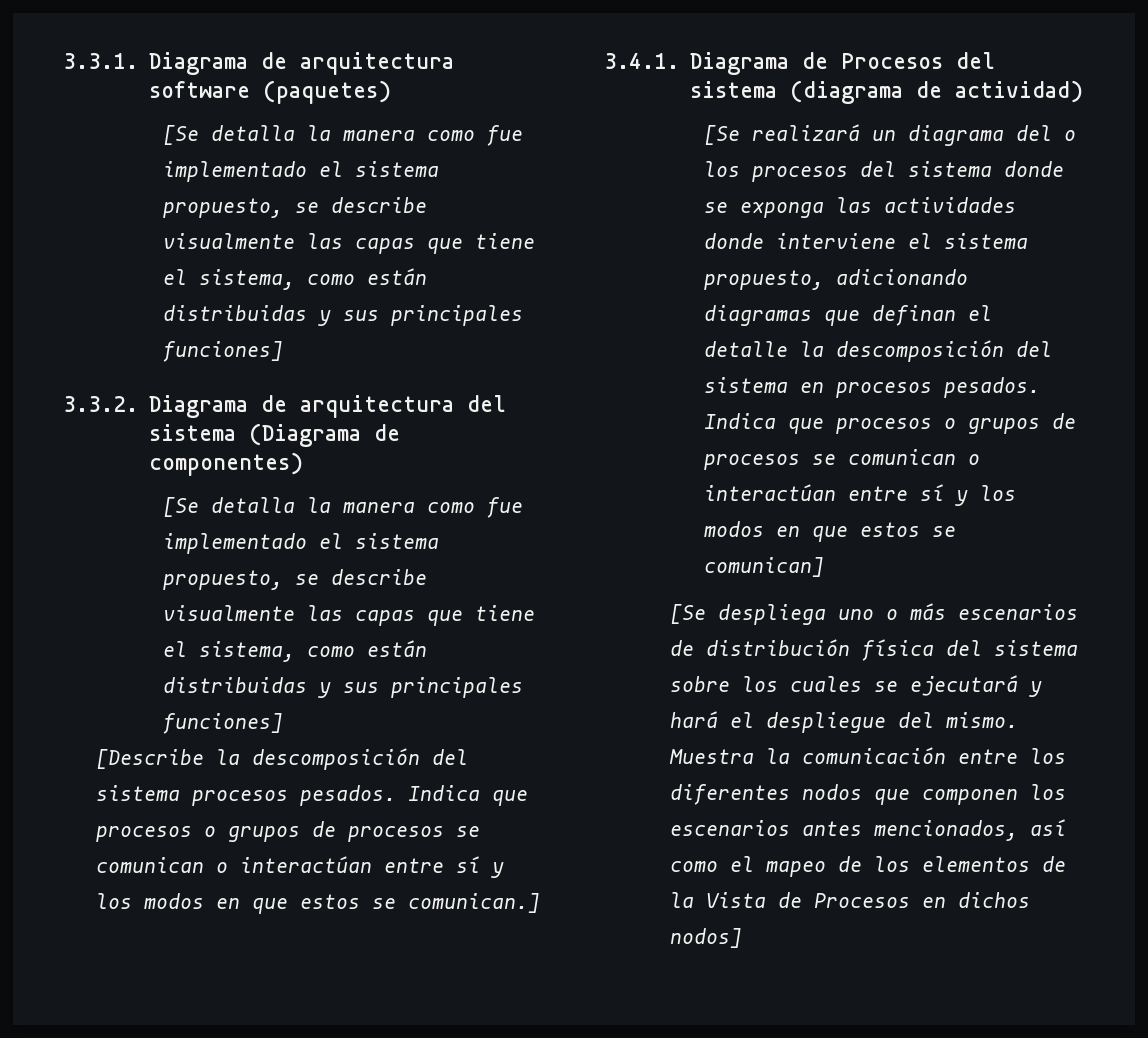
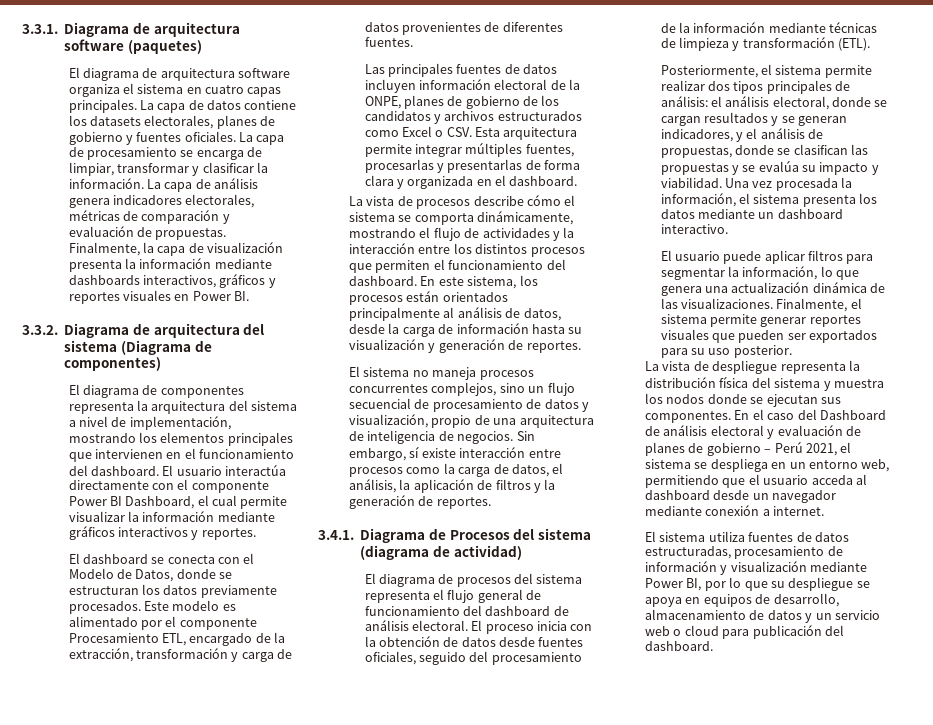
[162,125,523,146] [162,161,439,182] [162,197,427,218] [162,233,535,254] [162,268,427,290] [162,305,523,326] [162,341,283,362] [Se detalla la manera como fue implementado el sistema propuesto, se describe visualmente las capas que tiene el sistema, como están distribuidas y sus principales funciones] -> [68,67,291,81] [68,83,282,97] [68,99,297,113] [68,115,276,129] [68,131,285,145] [68,147,263,160] [68,162,269,176] [68,178,259,192] [68,194,255,208] [68,210,230,224] [68,226,227,240] [68,242,284,256] [68,258,272,272] [68,274,276,288] [68,290,250,304] El diagrama de arquitectura software organiza el sistema en cuatro capas principales. La capa de datos contiene los datasets electorales, planes de gobierno y fuentes oficiales. La capa de procesamiento se encarga de limpiar, transformar y clasificar la información. La capa de análisis genera indicadores electorales, métricas de comparación y evaluación de propuestas. Finalmente, la capa de visualización presenta la información mediante dashboards interactivos, gráficos y reportes visuales en Power BI.
[162,497,523,518] [162,533,439,554] [162,569,427,590] [162,605,535,626] [162,640,427,662] [162,677,523,698] [162,713,283,734] [96,748,469,770] [96,785,529,806] [96,821,481,842] [96,856,505,878] [96,893,541,914] [Se detalla la manera como fue implementado el sistema propuesto, se describe visualmente las capas que tiene el sistema, como están distribuidas y sus principales funciones] // [Describe la descomposición del sistema procesos pesados. Indica que procesos o grupos de procesos se comunican o interactúan entre sí y los modos en que estos se comunican.] -> [68,384,244,398] [68,400,298,414] [68,416,231,430] [68,432,293,446] [68,448,295,462] [68,464,287,476] [68,479,269,493] [68,495,288,509] [68,511,275,522] [68,526,256,540] [68,553,255,564] [68,568,233,582] [68,584,277,598] [68,600,236,614] [68,616,257,630] [68,632,286,646] [68,648,293,662] [364,22,563,35] [364,37,413,47] [364,63,558,77] [364,79,581,93] [364,95,560,109] [364,111,582,124] [364,126,578,140] [364,142,574,157] [364,159,581,173] [364,175,578,189] [349,195,576,209] [349,211,574,225] [349,227,575,241] [349,243,585,257] [349,259,566,273] [349,275,538,289] [349,291,508,305] [349,307,561,321] [349,323,583,337] [349,339,581,353] [349,366,534,380] [349,382,575,396] [349,398,589,412] [349,414,594,428] [349,430,535,444] [349,446,561,461] [349,463,564,477] [349,479,556,493] [349,495,491,509] El diagrama de componentes representa la arquitectura del sistema a nivel de implementación, mostrando los elementos principales que intervienen en el funcionamiento del dashboard. El usuario interactúa directamente con el componente Power BI Dashboard, el cual permite visualizar la información mediante gráficos interactivos y reportes. // El dashboard se conecta con el Modelo de Datos, donde se estructuran los datos previamente procesados. Este modelo es alimentado por el componente Procesamiento ETL, encargado de la extracción, transformación y carga de datos provenientes de diferentes fuentes. // Las principales fuentes de datos incluyen información electoral de la ONPE, planes de gobierno de los candidatos y archivos estructurados como Excel o CSV. Esta arquitectura permite integrar múltiples fuentes, procesarlas y presentarlas de forma clara y organizada en el dashboard. // La vista de procesos describe cómo el sistema se comporta dinámicamente, mostrando el flujo de actividades y la interacción entre los distintos procesos que permiten el funcionamiento del dashboard. En este sistema, los procesos están orientados principalmente al análisis de datos, desde la carga de información hasta su visualización y generación de reportes. // El sistema no maneja procesos concurrentes complejos, sino un flujo secuencial de procesamiento de datos y visualización, propio de una arquitectura de inteligencia de negocios. Sin embargo, sí existe interacción entre procesos como la carga de datos, el análisis, la aplicación de filtros y la generación de reportes.
[703,124,1076,146] [703,161,1064,182] [703,197,1016,218] [703,233,1028,249] [703,269,968,290] [703,305,992,326] [703,340,1052,362] [703,377,1040,398] [703,413,1076,434] [703,449,980,470] [703,484,1016,506] [703,521,956,542] [703,557,824,577] [670,603,1079,625] [670,639,1079,661] [670,675,1043,697] [670,711,1019,733] [669,747,1067,764] [670,784,1067,805] [670,819,1067,841] [670,856,1067,877] [670,892,1031,908] [670,928,743,948] [Se realizará un diagrama del o los procesos del sistema donde se exponga las actividades donde interviene el sistema propuesto, adicionando diagramas que definan el detalle la descomposición del sistema en procesos pesados. Indica que procesos o grupos de procesos se comunican o interactúan entre sí y los modos en que estos se comunican] // [Se despliega uno o más escenarios de distribución física del sistema sobre los cuales se ejecutará y hará el despliegue del mismo. Muestra la comunicación entre los diferentes nodos que componen los escenarios antes mencionados, así como el mapeo de los elementos de la Vista de Procesos en dichos nodos] -> [364,573,583,587] [364,589,542,603] [364,605,569,616] [364,620,593,634] [364,636,584,647] [364,651,582,665] [660,22,878,33] [660,37,871,51] [660,64,872,78] [660,80,851,94] [660,96,888,110] [660,112,848,126] [660,128,824,142] [660,144,869,158] [660,160,879,175] [660,177,853,191] [660,193,878,207] [660,209,843,219] [660,224,728,234] [660,250,874,264] [660,266,860,280] [660,282,886,296] [660,298,862,312] [660,314,861,327] [660,329,878,343] [660,345,792,358] [645,360,860,374] [645,376,884,391] [645,393,841,407] [645,409,886,423] [645,425,861,439] [645,441,852,456] [645,458,890,472] [645,474,867,488] [645,490,837,503] [645,505,825,516] [645,531,849,542] [645,546,843,559] [645,561,868,575] [645,577,870,591] [645,593,839,607] [645,609,880,623] [645,625,844,639] [645,641,714,651] El diagrama de procesos del sistema representa el flujo general de funcionamiento del dashboard de análisis electoral. El proceso inicia con la obtención de datos desde fuentes oficiales, seguido del procesamiento de la información mediante técnicas de limpieza y transformación (ETL). // Posteriormente, el sistema permite realizar dos tipos principales de análisis: el análisis electoral, donde se cargan resultados y se generan indicadores, y el análisis de propuestas, donde se clasifican las propuestas y se evalúa su impacto y viabilidad. Una vez procesada la información, el sistema presenta los datos mediante un dashboard interactivo. // El usuario puede aplicar filtros para segmentar la información, lo que genera una actualización dinámica de las visualizaciones. Finalmente, el sistema permite generar reportes visuales que pueden ser exportados para su uso posterior. // La vista de despliegue representa la distribución física del sistema y muestra los nodos donde se ejecutan sus componentes. En el caso del Dashboard de análisis electoral y evaluación de planes de gobierno – Perú 2021, el sistema se despliega en un entorno web, permitiendo que el usuario acceda al dashboard desde un navegador mediante conexión a internet. // El sistema utiliza fuentes de datos estructuradas, procesamiento de información y visualización mediante Power BI, por lo que su despliegue se apoya en equipos de desarrollo, almacenamiento de datos y un servicio web o cloud para publicación del dashboard.

